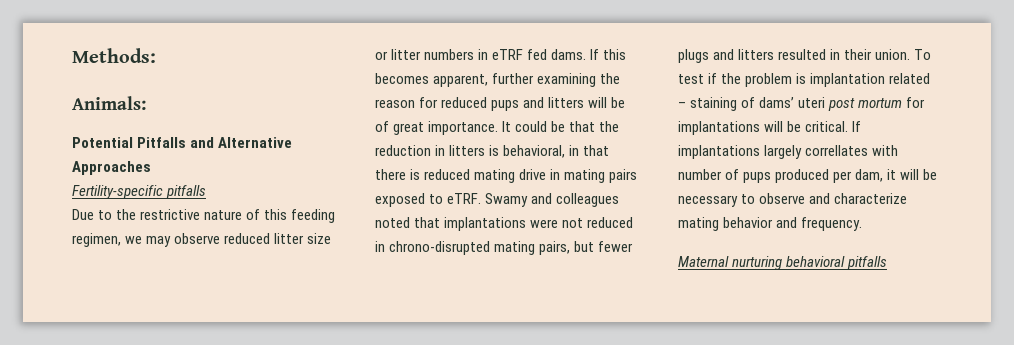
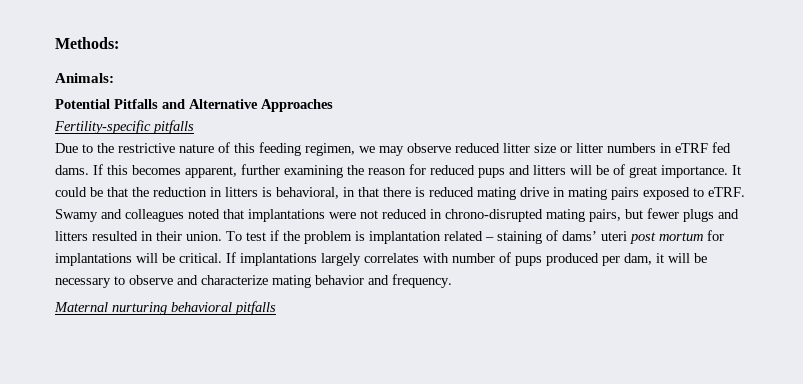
[805,145,869,156] correllates -> [364,253,419,263] correlates

